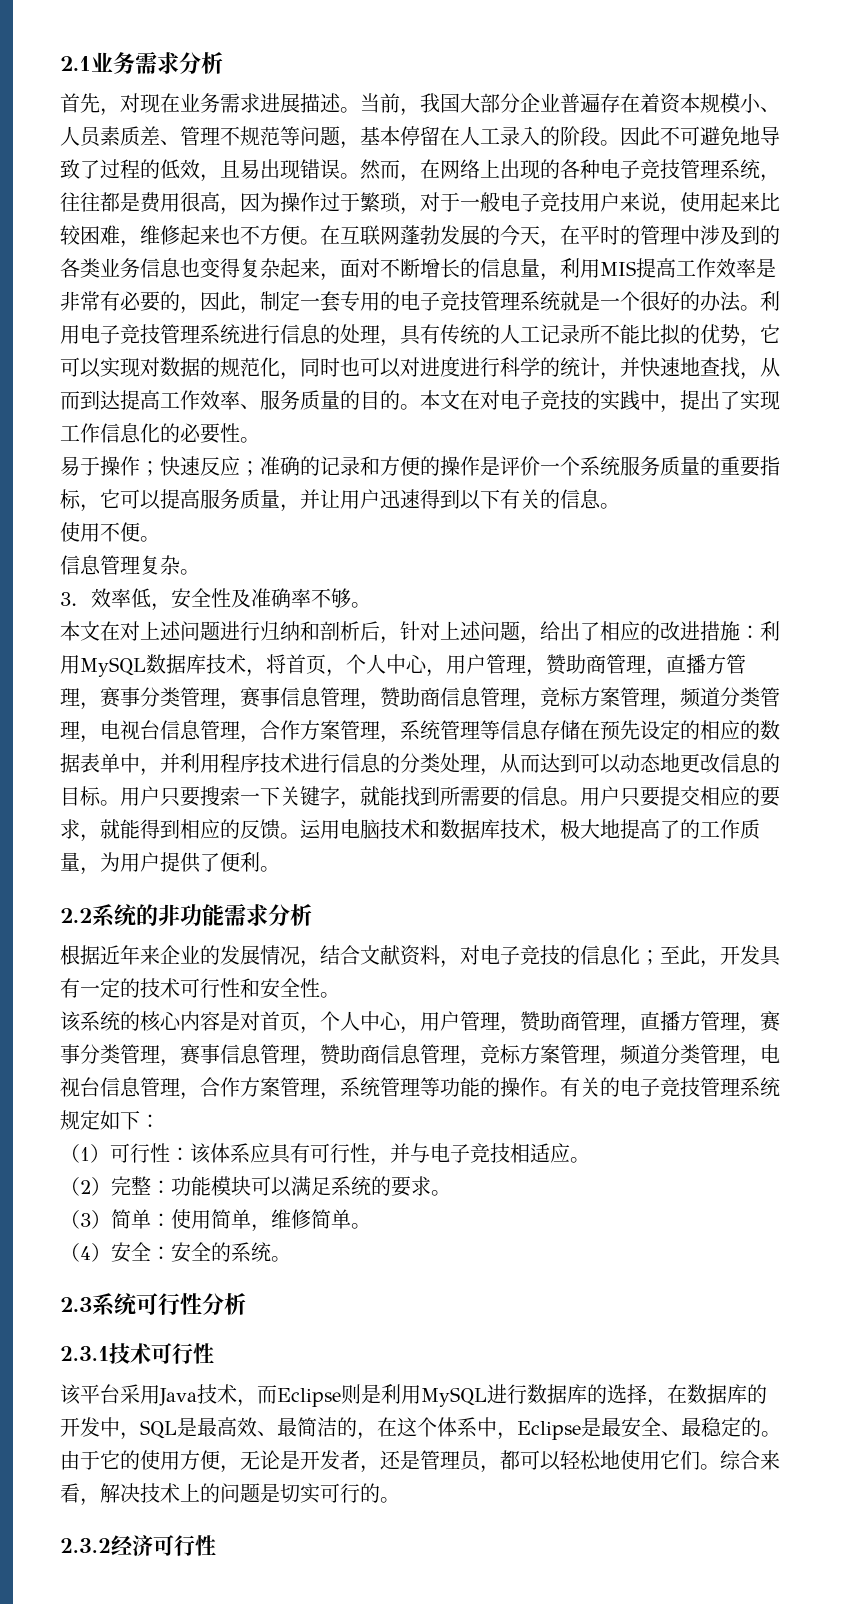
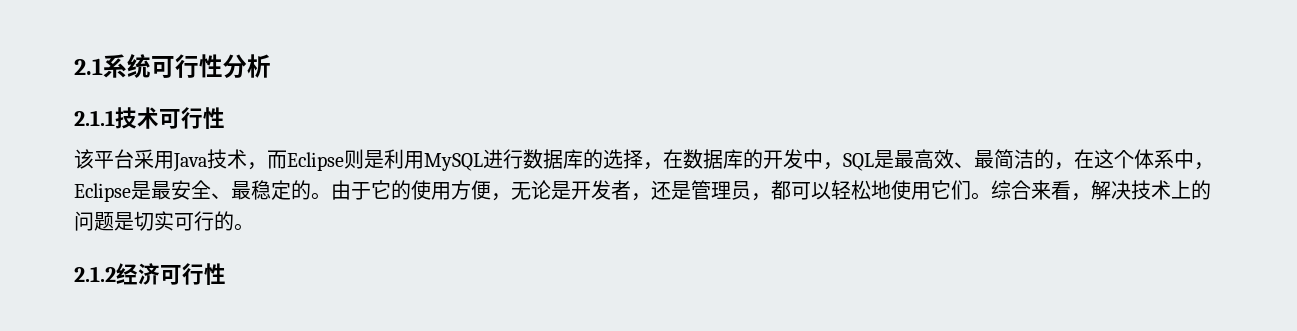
[91,51,223,74] [60,93,780,116] [60,126,780,149] [60,159,780,182] [60,192,780,215] [60,225,780,248] [60,258,776,281] [60,291,780,314] [60,324,780,347] [60,356,780,380] [60,390,780,413] [60,423,260,444] [60,456,780,477] [60,489,620,512] [60,522,160,542] [60,555,200,575] [60,588,371,611] [60,621,780,644] [60,654,746,677] [60,687,780,710] [60,720,780,743] [60,753,780,776] [60,786,780,809] [60,819,760,842] [60,852,280,875] [60,903,312,927] [60,945,781,968] [60,978,340,999] [60,1011,780,1034] [60,1044,780,1067] [60,1077,780,1100] [60,1110,160,1130] [60,1143,590,1166] [60,1176,451,1197] [60,1209,371,1232] [60,1242,291,1263] [60,1297,92,1312] 业务需求分析 // 首先，对现在业务需求进展描述。当前，我国大部分企业普遍存在着资本规模小、人员素质差、管理不规范等问题，基本停留在人工录入的阶段。因此不可避免地导致了过程的低效，且易出现错误。然而，在网络上出现的各种电子竞技管理系统，往往都是费用很高，因为操作过于繁琐，对于一般电子竞技用户来说，使用起来比较困难，维修起来也不方便。在互联网蓬勃发展的今天，在平时的管理中涉及到的各类业务信息也变得复杂起来，面对不断增长的信息量，利用MIS提高工作效率是非常有必要的，因此，制定一套专用的电子竞技管理系统就是一个很好的办法。利用电子竞技管理系统进行信息的处理，具有传统的人工记录所不能比拟的优势，它可以实现对数据的规范化，同时也可以对进度进行科学的统计，并快速地查找，从而到达提高工作效率、服务质量的目的。本文在对电子竞技的实践中，提出了实现工作信息化的必要性。 // 易于操作；快速反应；准确的记录和方便的操作是评价一个系统服务质量的重要指标，它可以提高服务质量，并让用户迅速得到以下有关的信息。 // 使用不便。 // 信息管理复杂。 // 3．效率低，安全性及准确率不够。 // 本文在对上述问题进行归纳和剖析后，针对上述问题，给出了相应的改进措施：利用MySQL数据库技术，将首页，个人中心，用户管理，赞助商管理，直播方管理，赛事分类管理，赛事信息管理，赞助商信息管理，竞标方案管理，频道分类管理，电视台信息管理，合作方案管理，系统管理等信息存储在预先设定的相应的数据表单中，并利用程序技术进行信息的分类处理，从而达到可以动态地更改信息的目标。用户只要搜索一下关键字，就能找到所需要的信息。用户只要提交相应的要求，就能得到相应的反馈。运用电脑技术和数据库技术，极大地提高了的工作质量，为用户提供了便利。 // 2.2系统的非功能需求分析 // 根据近年来企业的发展情况，结合文献资料，对电子竞技的信息化；至此，开发具有一定的技术可行性和安全性。 // 该系统的核心内容是对首页，个人中心，用户管理，赞助商管理，直播方管理，赛事分类管理，赛事信息管理，赞助商信息管理，竞标方案管理，频道分类管理，电视台信息管理，合作方案管理，系统管理等功能的操作。有关的电子竞技管理系统规定如下： // （1）可行性：该体系应具有可行性，并与电子竞技相适应。 // （2）完整：功能模块可以满足系统的要求。 // （3）简单：使用简单，维修简单。 // （4）安全：安全的系统。 // 2.3 -> (103, 66) none
[60,1346,109,1361] 2.3.1 -> [74,110,115,126] 2.1.1
[60,1538,111,1553] 2.3.2 -> [74,266,116,282] 2.1.2

